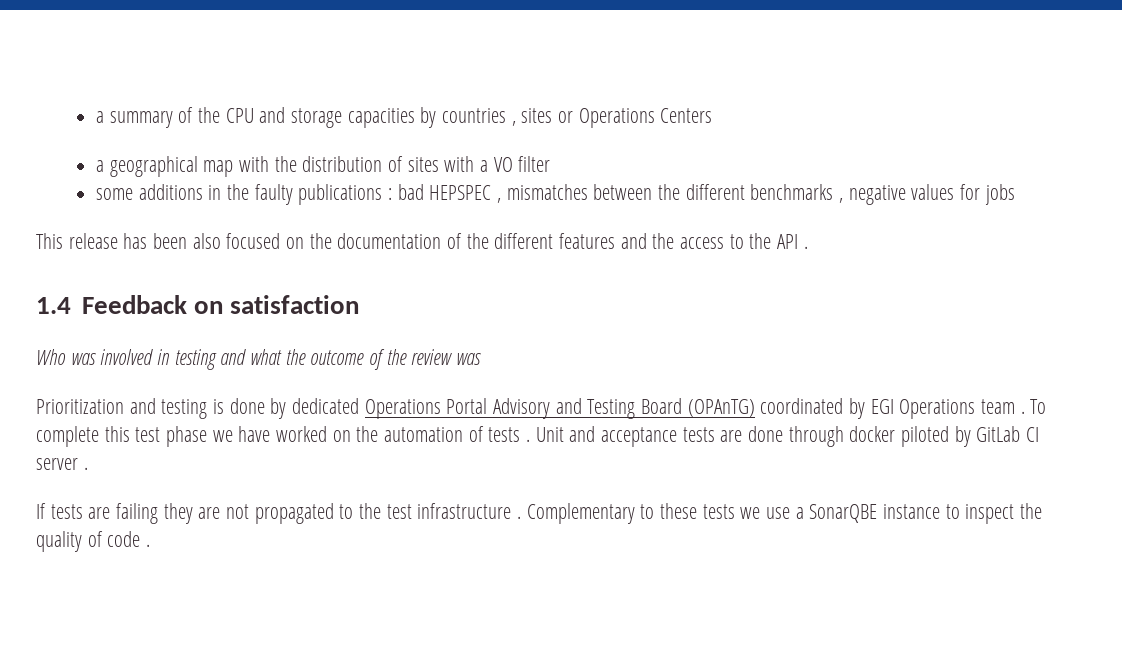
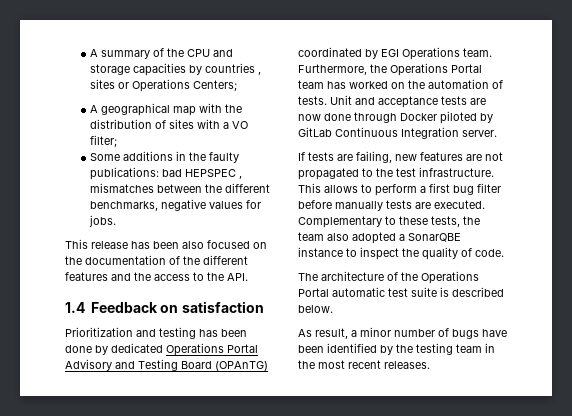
[95,111,104,123] a -> [90,49,99,57] A
[660,108,713,123] [95,160,104,172] Centers // a -> [193,80,238,91] [90,105,99,113] Centers; // A
[518,156,551,172] [95,188,133,200] filter // some -> [90,135,118,147] [90,153,121,161] filter; // Some
[298,184,392,205] publications : -> [90,167,160,180] publications:
[750,184,844,203] benchmarks , -> [90,201,159,211] benchmarks,
[984,184,1015,205] jobs -> [89,215,117,227] jobs.
[777,234,808,249] API . -> [227,273,248,281] API.
[36,349,482,370] // Who was involved in testing and what the outcome of the review was -> (265, 307) none
[213,399,225,414] is -> [199,329,247,337] has been
[981,399,1047,414] [36,426,271,447] team . To complete this test phase we have -> [463,48,492,57] [298,63,482,76] [298,80,346,89] team. Furthermore, the Operations Portal team has
[488,427,531,442] tests . -> [298,96,327,105] tests.
(743, 436) none -> [298,114,321,121] now
[849,426,896,442] docker -> [400,113,437,121] Docker
[1026,427,1040,442] [36,458,88,470] CI server . -> [335,127,497,139] Continuous Integration server.
[116,503,193,524] failing they -> [356,151,463,163] failing, new features
[417,503,791,524] infrastructure . Complementary to these tests we use -> [419,167,494,177] [298,183,501,196] [298,200,485,211] [298,216,480,228] [298,232,396,244] infrastructure. This allows to perform a first bug filter before manually tests are executed. Complementary to these tests, the team also adopted
[107,531,151,547] code . -> [475,249,504,257] [298,271,479,284] [298,287,504,297] [298,305,333,313] [298,327,507,339] [298,343,495,355] [298,360,430,369] code. // The architecture of the Operations Portal automatic test suite is described below. // As result, a minor number of bugs have been identified by the testing team in the most recent releases.

